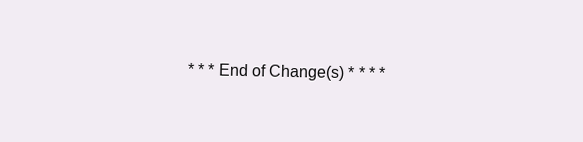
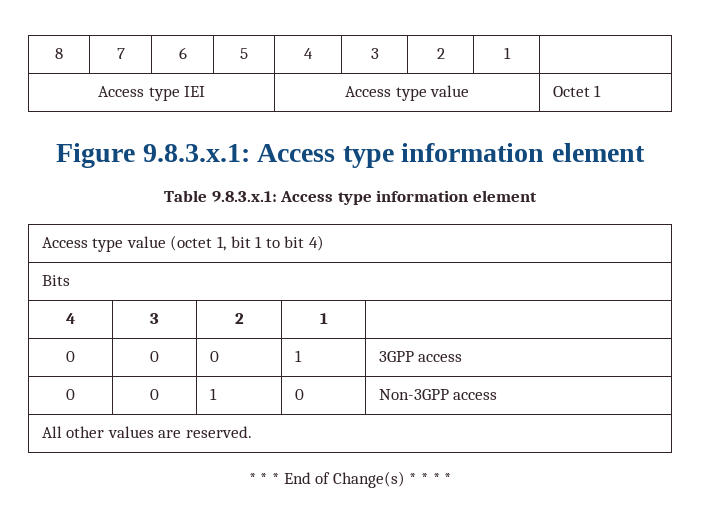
(186, 69) none -> [55,48,63,59] [116,48,125,59] [178,47,187,59] [240,48,248,59] [304,48,313,59] [370,48,379,59] [436,48,445,59] [503,47,511,59] [97,86,206,101] [344,85,470,101] [552,85,602,97] [56,143,645,168] [164,190,537,205] [41,235,324,252] [41,275,70,286] [66,313,75,324] [150,313,159,324] [234,313,244,324] [319,313,328,324] [66,351,75,362] [150,351,159,362] [209,351,219,362] [294,350,302,362] [378,351,463,362] [66,389,75,400] [150,389,159,400] [209,388,217,400] [294,389,304,400] [378,389,498,400] [41,426,252,438] 8 | 7 | 6 | 5 | 4 | 3 | 2 | 1 | // Access type IEI | Access type value | Octet 1 // Figure 9.8.3.x.1: Access type information element // Table 9.8.3.x.1: Access type information element // Access type value (octet 1, bit 1 to bit 4) // Bits // 4 | 3 | 2 | 1 | // 0 | 0 | 0 | 1 | 3GPP access // 0 | 0 | 1 | 0 | Non-3GPP access // All other values are reserved. //

